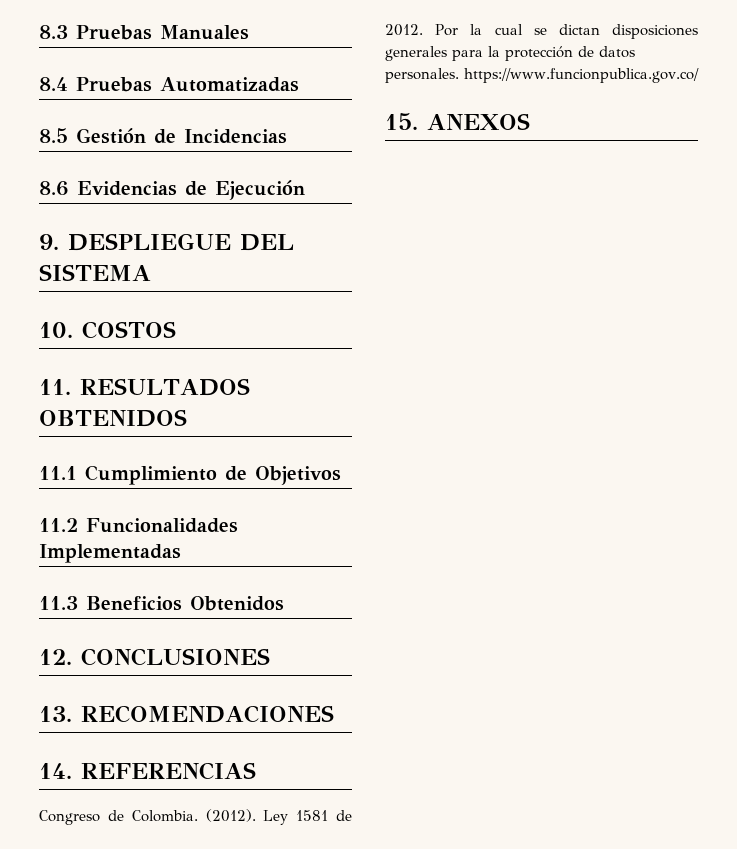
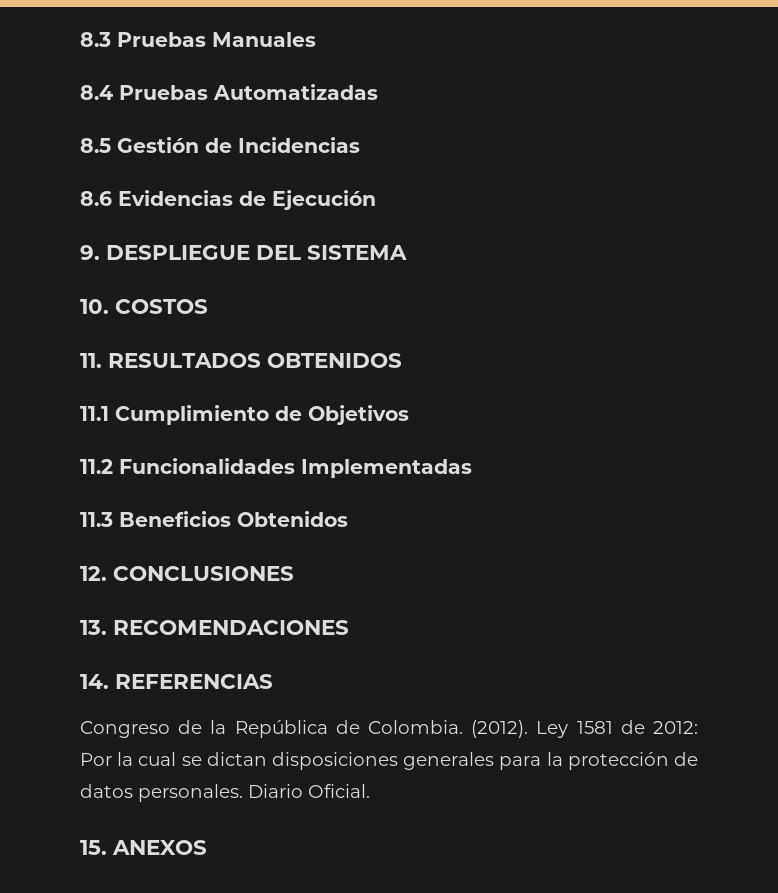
(124, 815) none -> [210,720,360,738] la República de
[385,24,423,36] 2012. -> [653,721,698,734] 2012:
[464,68,699,83] https://www.funcionpublica.gov.co/ -> [248,784,370,798] Diario Oficial.

